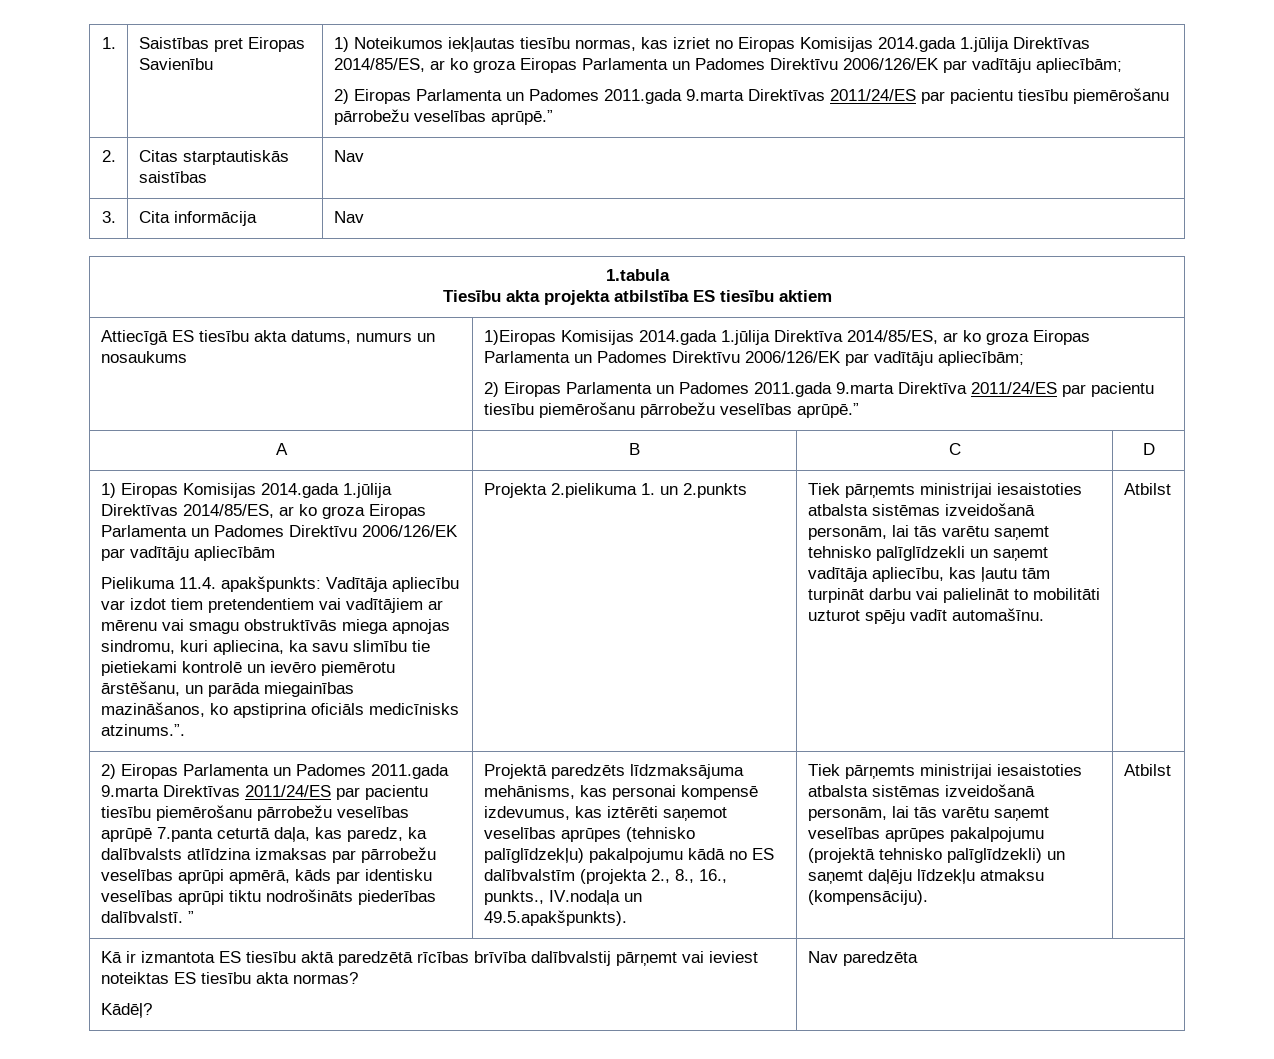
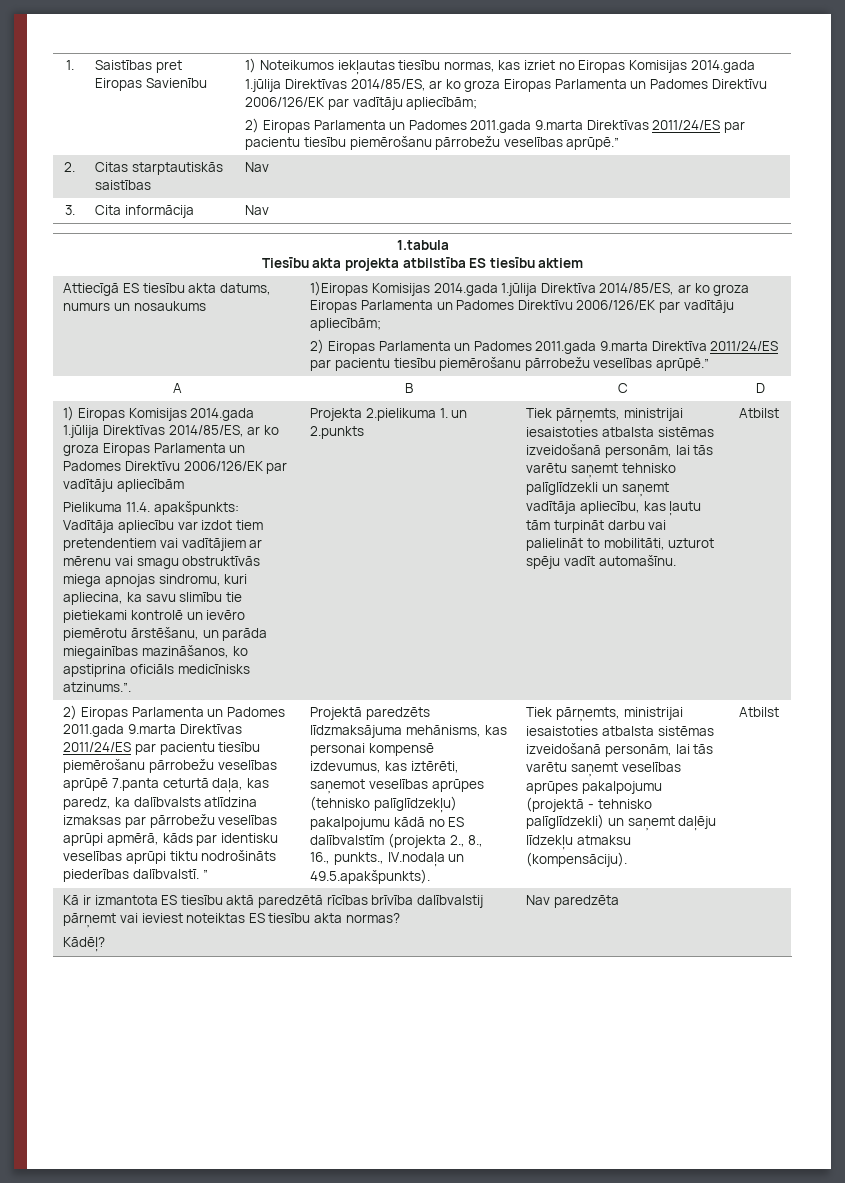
[844,484,915,498] pārņemts -> [555,408,620,423] pārņemts,
[1032,588,1100,600] mobilitāti -> [603,538,665,550] mobilitāti,
[606,806,658,818] iztērēti -> [410,761,459,773] iztērēti,
[844,765,915,779] pārņemts -> [555,707,620,722] pārņemts,
(875, 855) none -> [587,804,594,809] -

